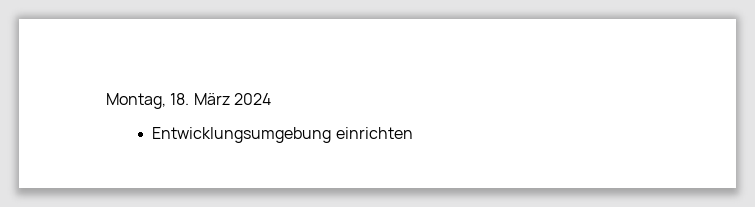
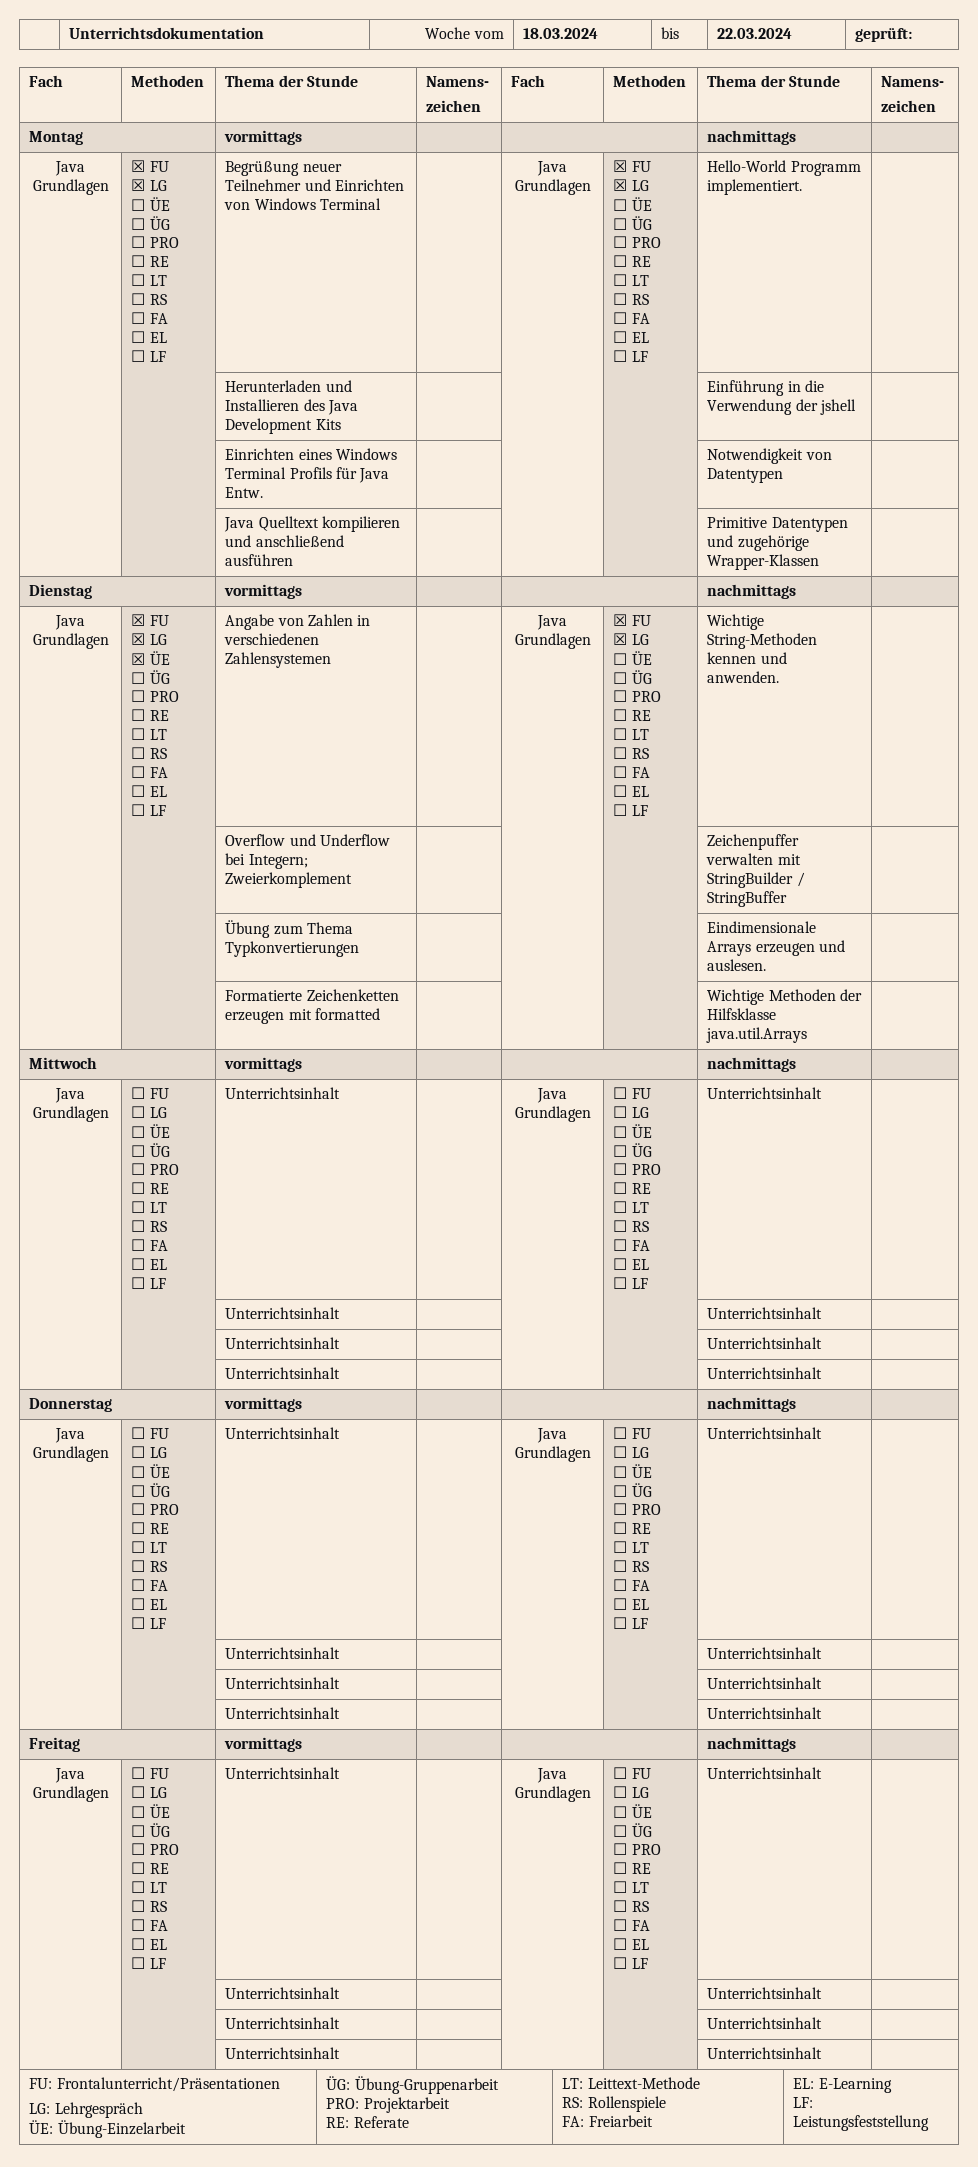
[106,93,271,109] [152,127,413,143] Montag, 18. März 2024 // Entwicklungsumgebung einrichten -> [69,27,265,39] [425,27,504,39] [523,28,599,39] [661,27,680,39] [717,28,793,39] [855,28,913,42] [29,75,64,87] [131,75,205,87] [225,75,358,87] [426,76,490,87] [426,100,482,112] [511,75,546,87] [613,75,687,87] [707,75,840,87] [881,76,945,87] [881,100,937,112] [29,131,84,145] [224,130,303,145] [707,130,797,145] [55,161,85,176] [32,179,109,195] [131,160,169,172] [131,179,167,191] [131,197,170,211] [131,216,170,230] [131,236,179,248] [131,255,169,267] [131,274,167,286] [131,293,167,305] [131,312,168,324] [131,331,167,343] [131,350,166,362] [225,161,342,176] [225,179,404,191] [224,198,381,210] [537,161,567,176] [514,179,591,195] [613,160,651,172] [613,179,649,191] [613,197,652,211] [613,216,652,230] [613,236,661,248] [613,255,651,267] [613,274,649,286] [613,293,649,305] [613,312,650,324] [613,331,649,343] [613,350,648,362] [707,160,861,176] [707,179,803,195] [225,380,352,392] [225,399,358,415] [225,418,341,434] [707,380,824,396] [707,399,856,415] [225,448,397,460] [225,467,390,483] [225,487,264,498] [707,448,832,464] [707,468,784,483] [224,516,400,532] [225,535,344,547] [225,554,294,566] [707,517,848,532] [707,535,809,551] [707,554,820,570] [29,584,93,599] [224,584,303,599] [707,584,797,599] [55,615,85,630] [32,633,109,649] [131,614,169,626] [131,633,167,645] [131,651,170,665] [131,670,170,684] [131,690,179,702] [131,709,169,721] [131,728,167,740] [131,747,167,759] [131,766,168,778] [131,785,167,797] [131,804,166,816] [225,614,371,630] [224,633,320,645] [225,652,332,668] [537,615,567,630] [514,633,591,649] [613,614,651,626] [613,633,649,645] [613,651,652,665] [613,670,652,684] [613,690,661,702] [613,709,651,721] [613,728,649,740] [613,747,649,759] [613,766,650,778] [613,785,649,797] [613,804,648,816] [707,614,765,630] [707,633,818,649] [707,652,787,664] [707,671,780,683] [225,834,390,846] [225,853,308,869] [225,872,353,888] [707,834,800,850] [706,853,801,865] [707,872,805,888] [707,891,788,907] [225,920,353,938] [225,941,360,957] [707,921,817,933] [707,940,845,956] [707,959,767,971] [225,989,399,1001] [225,1008,380,1024] [707,989,862,1005] [707,1008,777,1020] [706,1027,808,1043] [29,1057,98,1069] [224,1057,303,1072] [707,1057,797,1072] [55,1088,85,1103] [32,1106,109,1122] [131,1087,169,1099] [131,1106,167,1118] [131,1124,170,1138] [131,1143,170,1157] [131,1163,179,1175] [131,1182,169,1194] [131,1201,167,1213] [131,1220,167,1232] [131,1239,168,1251] [131,1258,167,1270] [131,1277,166,1289] [225,1087,341,1099] [537,1088,567,1103] [514,1106,591,1122] [613,1087,651,1099] [613,1106,649,1118] [613,1124,652,1138] [613,1143,652,1157] [613,1163,661,1175] [613,1182,651,1194] [613,1201,649,1213] [613,1220,649,1232] [613,1239,650,1251] [613,1258,649,1270] [613,1277,648,1289] [707,1087,823,1099] [225,1307,341,1319] [707,1307,823,1319] [225,1337,341,1349] [707,1337,823,1349] [225,1367,341,1379] [707,1367,823,1379] [29,1398,113,1412] [224,1397,303,1412] [707,1397,797,1412] [55,1428,85,1443] [32,1446,109,1462] [131,1427,169,1439] [131,1446,167,1458] [131,1464,170,1478] [131,1483,170,1497] [131,1503,179,1515] [131,1522,169,1534] [131,1541,167,1553] [131,1560,167,1572] [131,1579,168,1591] [131,1598,167,1610] [131,1617,166,1629] [225,1427,341,1439] [537,1428,567,1443] [514,1446,591,1462] [613,1427,651,1439] [613,1446,649,1458] [613,1464,652,1478] [613,1483,652,1497] [613,1503,661,1515] [613,1522,651,1534] [613,1541,649,1553] [613,1560,649,1572] [613,1579,650,1591] [613,1598,649,1610] [613,1617,648,1629] [707,1427,823,1439] [225,1647,341,1659] [707,1647,823,1659] [225,1677,341,1689] [707,1677,823,1689] [225,1707,341,1719] [707,1707,823,1719] [29,1737,81,1752] [224,1737,303,1752] [707,1737,797,1752] [55,1768,85,1783] [32,1786,109,1802] [131,1767,169,1779] [131,1786,167,1798] [131,1804,170,1818] [131,1823,170,1837] [131,1843,179,1855] [131,1862,169,1874] [131,1881,167,1893] [131,1900,167,1912] [131,1919,168,1931] [131,1938,167,1950] [131,1957,166,1969] [225,1767,341,1779] [537,1768,567,1783] [514,1786,591,1802] [613,1767,651,1779] [613,1786,649,1798] [613,1804,652,1818] [613,1823,652,1837] [613,1843,661,1855] [613,1862,651,1874] [613,1881,649,1893] [613,1900,649,1912] [613,1919,650,1931] [613,1938,649,1950] [613,1957,648,1969] [707,1767,823,1779] [225,1987,341,1999] [707,1987,823,1999] [225,2017,341,2029] [707,2017,823,2029] [225,2047,341,2059] [707,2047,823,2059] [29,2077,280,2092] [29,2102,143,2118] [29,2120,186,2138] [326,2076,499,2094] [326,2097,450,2113] [326,2116,409,2128] [562,2077,700,2089] [562,2096,666,2112] [562,2115,653,2127] [793,2078,892,2093] [793,2097,814,2108] [793,2115,930,2131] | Unterrichtsdokumentation | Woche vom | 18.03.2024 | bis | 22.03.2024 | geprüft: // Fach | Methoden | Thema der Stunde | Namens- // zeichen | Fach | Methoden | Thema der Stunde | Namens- // zeichen // Montag | vormittags | | | nachmittags | // Java Grundlagen | ☒ FU // ☒ LG // ☐ ÜE // ☐ ÜG // ☐ PRO // ☐ RE // ☐ LT // ☐ RS // ☐ FA // ☐ EL // ☐ LF | Begrüßung neuer Teilnehmer und Einrichten von Windows Terminal | | Java Grundlagen | ☒ FU // ☒ LG // ☐ ÜE // ☐ ÜG // ☐ PRO // ☐ RE // ☐ LT // ☐ RS // ☐ FA // ☐ EL // ☐ LF | Hello-World Programm implementiert. | // | | Herunterladen und Installieren des Java Development Kits | | | | Einführung in die Verwendung der jshell | // | | Einrichten eines Windows Terminal Profils für Java Entw. | | | | Notwendigkeit von Datentypen | // | | Java Quelltext kompilieren und anschließend ausführen | | | | Primitive Datentypen und zugehörige Wrapper-Klassen | // Dienstag | vormittags | | | nachmittags | // Java Grundlagen | ☒ FU // ☒ LG // ☒ ÜE // ☐ ÜG // ☐ PRO // ☐ RE // ☐ LT // ☐ RS // ☐ FA // ☐ EL // ☐ LF | Angabe von Zahlen in verschiedenen Zahlensystemen | | Java Grundlagen | ☒ FU // ☒ LG // ☐ ÜE // ☐ ÜG // ☐ PRO // ☐ RE // ☐ LT // ☐ RS // ☐ FA // ☐ EL // ☐ LF | Wichtige String-Methoden kennen und anwenden. | // | | Overflow und Underflow bei Integern; Zweierkomplement | | | | Zeichenpuffer verwalten mit StringBuilder / StringBuffer | // | | Übung zum Thema Typkonvertierungen | | | | Eindimensionale Arrays erzeugen und auslesen. | // | | Formatierte Zeichenketten erzeugen mit formatted | | | | Wichtige Methoden der Hilfsklasse java.util.Arrays | // Mittwoch | vormittags | | | nachmittags | // Java Grundlagen | ☐ FU // ☐ LG // ☐ ÜE // ☐ ÜG // ☐ PRO // ☐ RE // ☐ LT // ☐ RS // ☐ FA // ☐ EL // ☐ LF | Unterrichtsinhalt | | Java Grundlagen | ☐ FU // ☐ LG // ☐ ÜE // ☐ ÜG // ☐ PRO // ☐ RE // ☐ LT // ☐ RS // ☐ FA // ☐ EL // ☐ LF | Unterrichtsinhalt | // | | Unterrichtsinhalt | | | | Unterrichtsinhalt | // | | Unterrichtsinhalt | | | | Unterrichtsinhalt | // | | Unterrichtsinhalt | | | | Unterrichtsinhalt | // Donnerstag | vormittags | | | nachmittags | // Java Grundlagen | ☐ FU // ☐ LG // ☐ ÜE // ☐ ÜG // ☐ PRO // ☐ RE // ☐ LT // ☐ RS // ☐ FA // ☐ EL // ☐ LF | Unterrichtsinhalt | | Java Grundlagen | ☐ FU // ☐ LG // ☐ ÜE // ☐ ÜG // ☐ PRO // ☐ RE // ☐ LT // ☐ RS // ☐ FA // ☐ EL // ☐ LF | Unterrichtsinhalt | // | | Unterrichtsinhalt | | | | Unterrichtsinhalt | // | | Unterrichtsinhalt | | | | Unterrichtsinhalt | // | | Unterrichtsinhalt | | | | Unterrichtsinhalt | // Freitag | vormittags | | | nachmittags | // Java Grundlagen | ☐ FU // ☐ LG // ☐ ÜE // ☐ ÜG // ☐ PRO // ☐ RE // ☐ LT // ☐ RS // ☐ FA // ☐ EL // ☐ LF | Unterrichtsinhalt | | Java Grundlagen | ☐ FU // ☐ LG // ☐ ÜE // ☐ ÜG // ☐ PRO // ☐ RE // ☐ LT // ☐ RS // ☐ FA // ☐ EL // ☐ LF | Unterrichtsinhalt | // | | Unterrichtsinhalt | | | | Unterrichtsinhalt | // | | Unterrichtsinhalt | | | | Unterrichtsinhalt | // | | Unterrichtsinhalt | | | | Unterrichtsinhalt | // FU: Frontalunterricht/Präsentationen // LG: Lehrgespräch // ÜE: Übung-Einzelarbeit | ÜG: Übung-Gruppenarbeit // PRO: Projektarbeit // RE: Referate | LT: Leittext-Methode // RS: Rollenspiele // FA: Freiarbeit | EL: E-Learning // LF: Leistungsfeststellung

